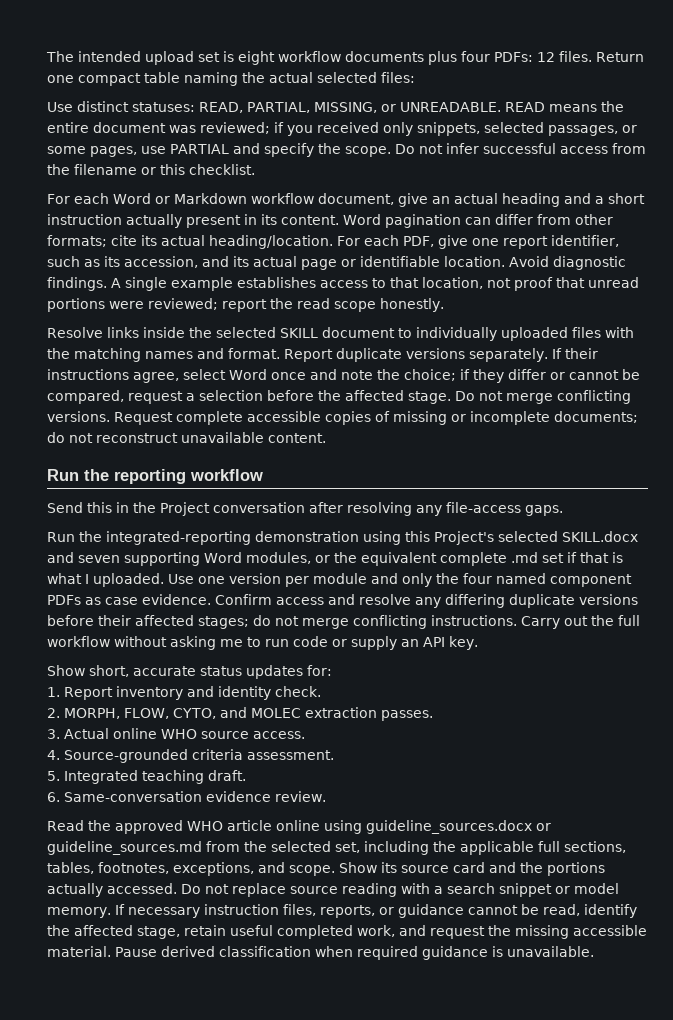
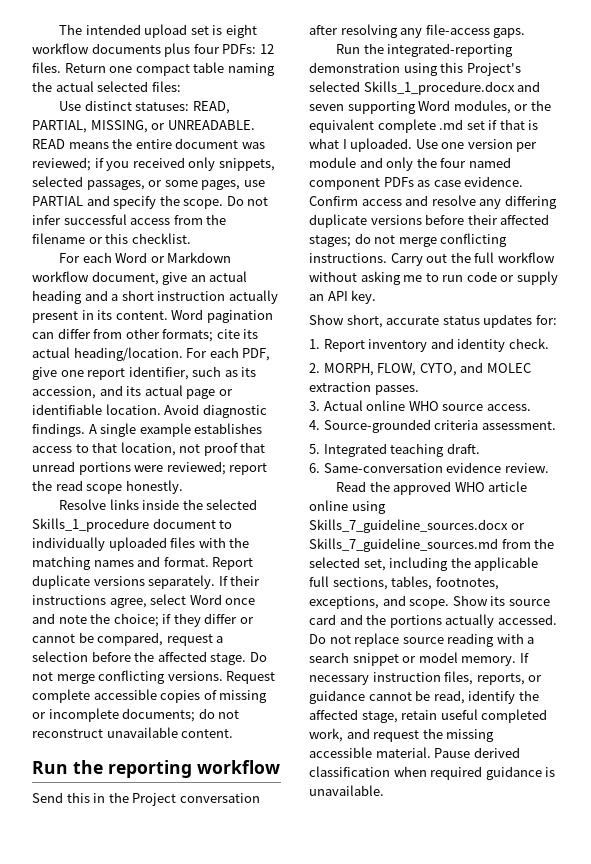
[280,328,318,338] SKILL -> [32,518,149,532] Skills_1_procedure
[562,531,638,542] SKILL.docx -> [363,81,515,95] Skills_1_procedure.docx
[366,820,551,834] [47,841,202,855] guideline_sources.docx or guideline_sources.md -> [309,519,525,533] [309,538,498,552] Skills_7_guideline_sources.docx or Skills_7_guideline_sources.md

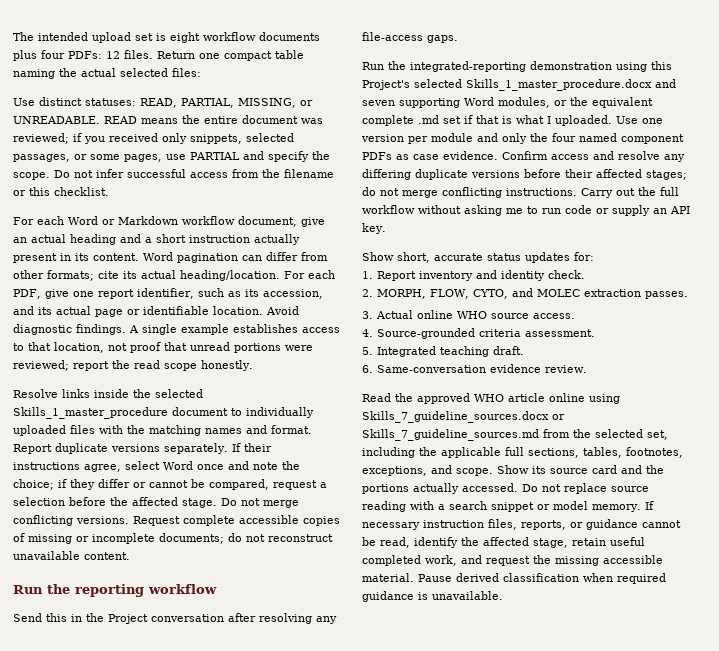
[32,518,149,532] Skills_1_procedure -> [13,407,168,419] Skills_1_master_procedure
[363,81,515,95] Skills_1_procedure.docx -> [466,79,652,91] Skills_1_master_procedure.docx

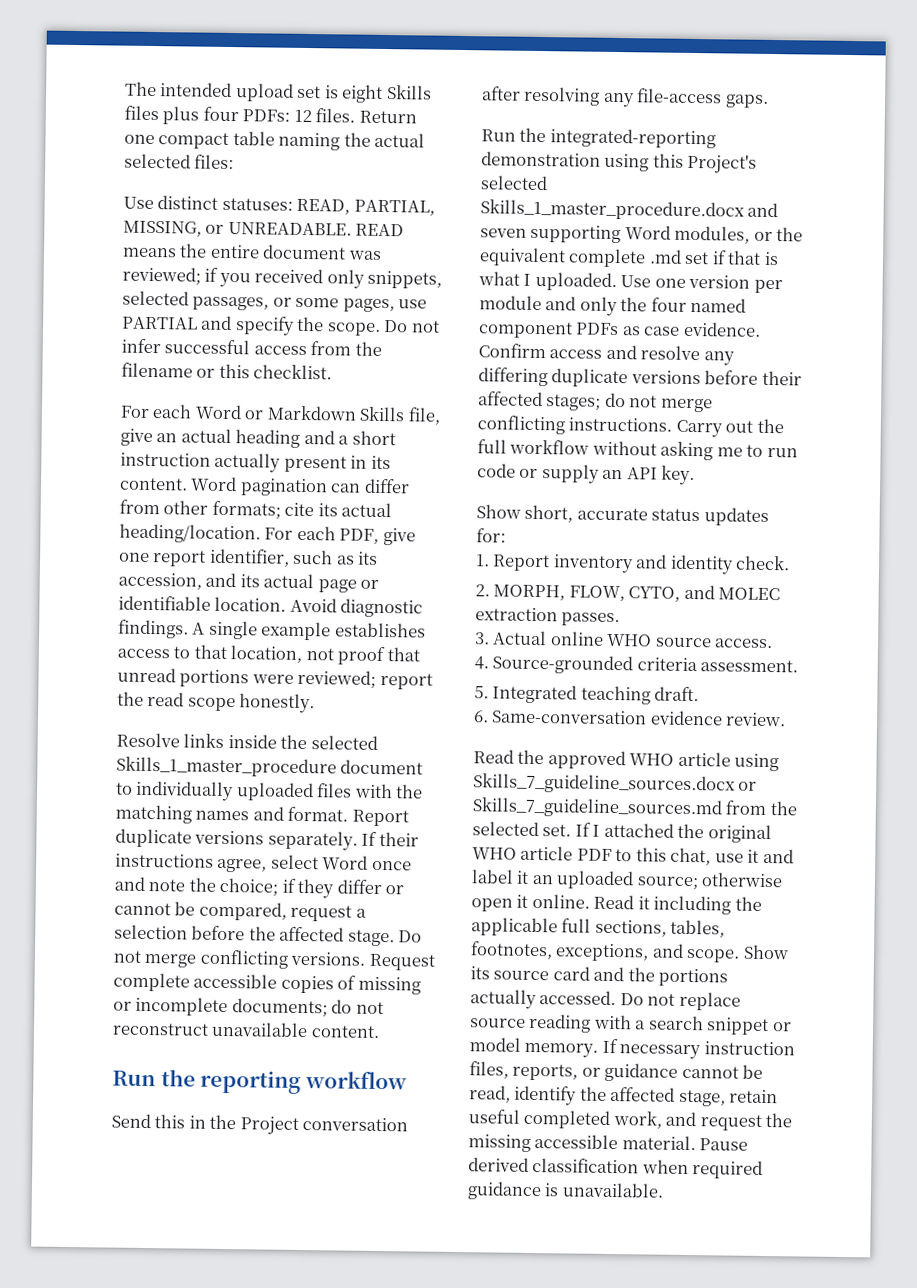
[203,32,320,41] workflow documents -> [386,85,432,100] [124,105,159,121] Skills files
[182,216,297,227] workflow document, -> [359,406,441,425] Skills file,
[549,393,585,402] online -> (731, 759) none
[647,430,668,440] set, -> [542,822,772,844] [472,845,794,866] [471,869,784,891] [471,893,650,912] set. If I attached the original WHO article PDF to this chat, use it and label it an uploaded source; otherwise open it online. Read it

